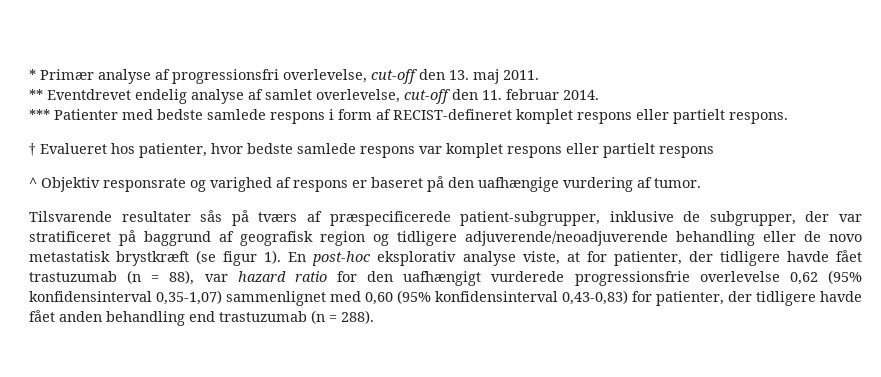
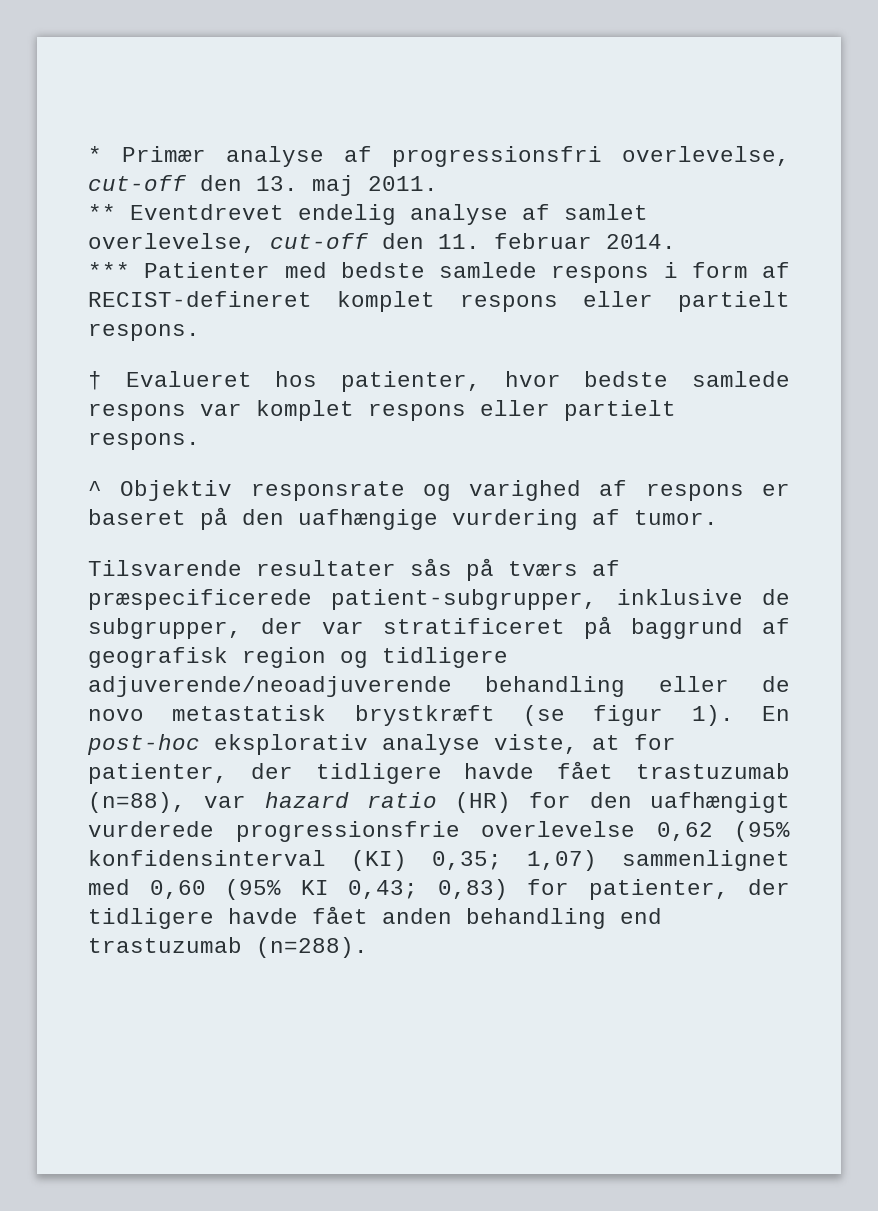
[659,146,714,158] respons -> [88,432,200,450] respons.
[127,270,195,285] (n = 88), -> [88,792,186,813] (n=88),
(327, 276) none -> [455,792,512,813] (HR)
[156,290,222,305] 0,35-1,07) -> [351,850,597,871] (KI) 0,35; 1,07)
[435,290,628,305] konfidensinterval 0,43-0,83) -> [300,879,508,900] KI 0,43; 0,83)
[311,310,374,324] (n = 288). -> [256,937,368,958] (n=288).

